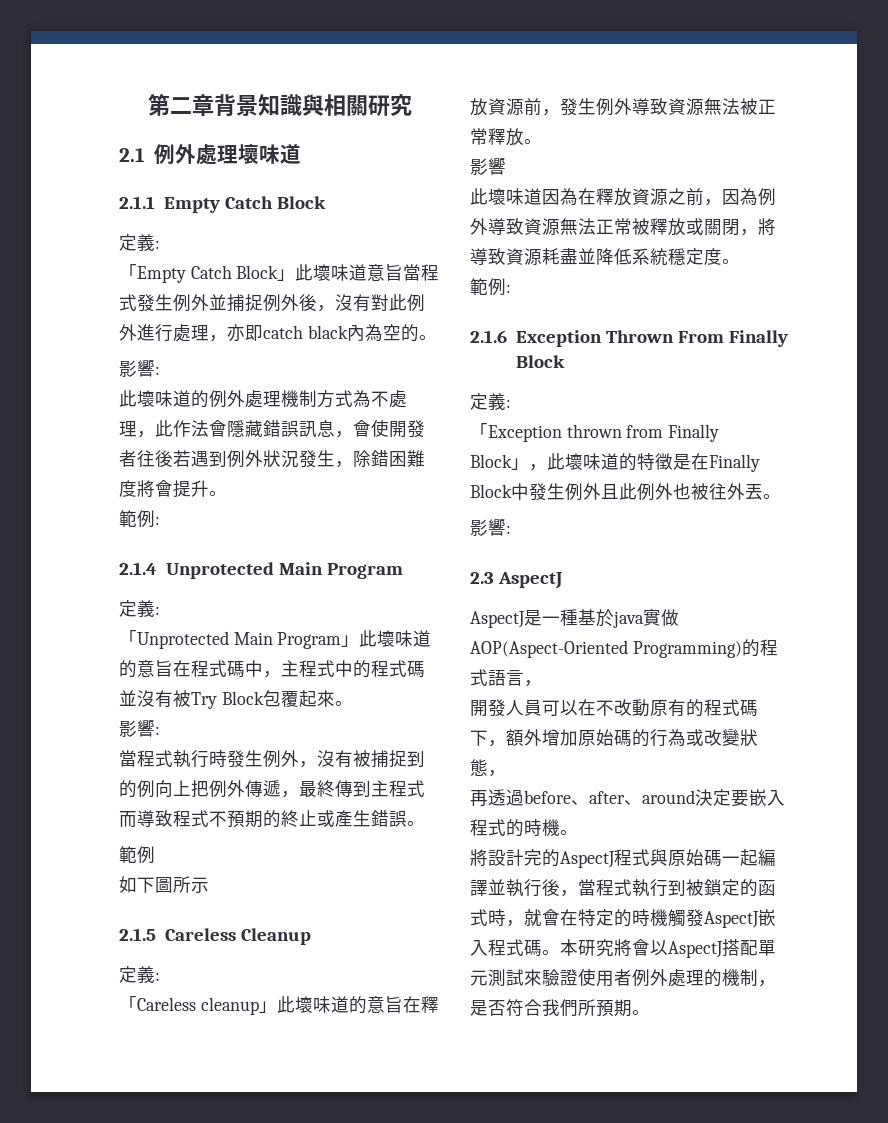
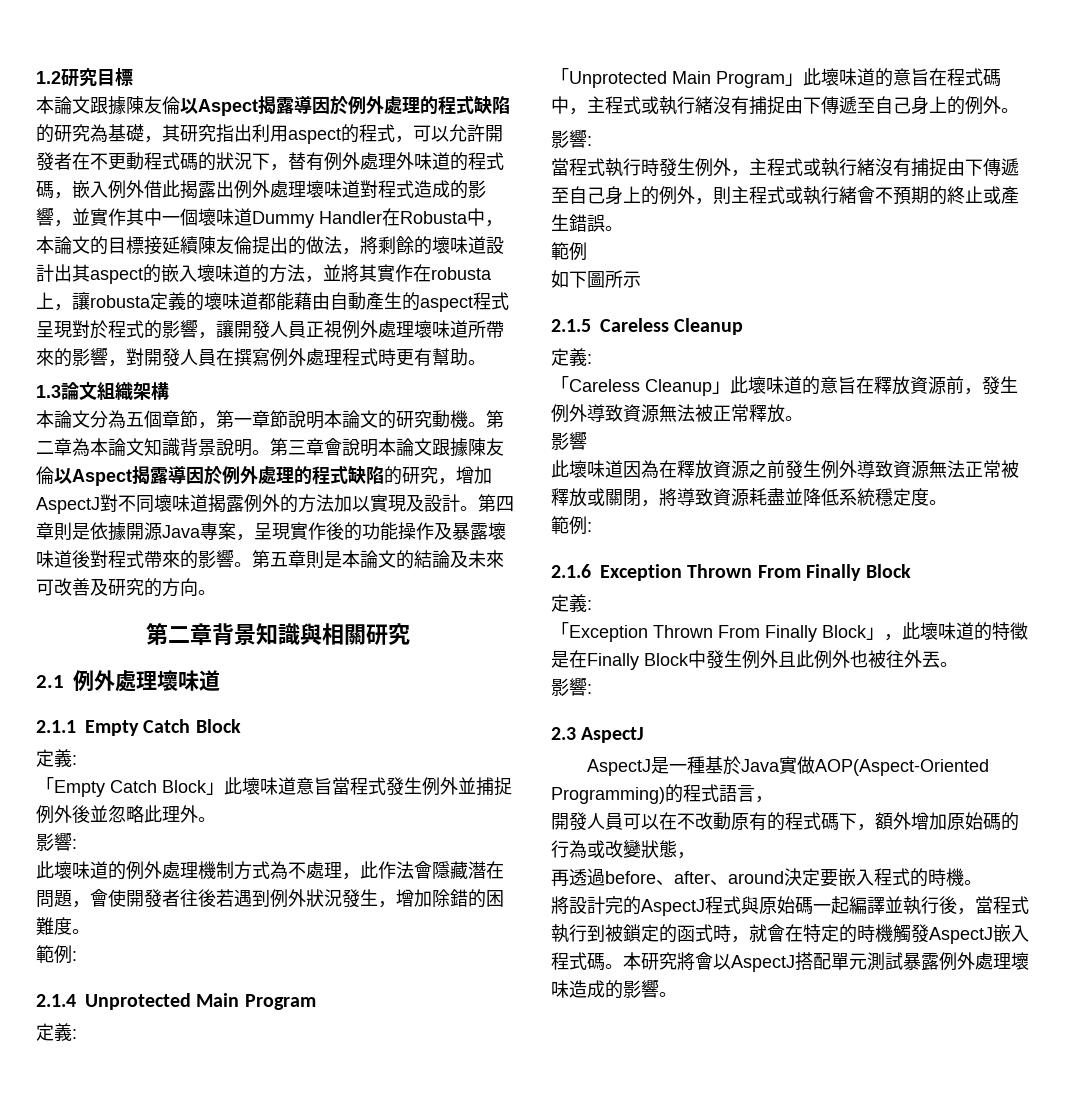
(148, 105) none -> [36,68,133,87] [36,96,510,116] [36,124,503,144] [36,152,504,171] [36,180,486,199] [36,208,503,228] [36,236,504,255] [36,264,492,284] [36,292,509,312] [36,320,504,339] [36,348,486,367] [36,382,169,401] [36,410,504,429] [36,438,504,457] [36,466,492,486] [36,494,514,514] [36,522,506,541] [36,550,504,569] [36,578,216,597] 1.2研究目標 // 本論文跟據陳友倫以Aspect揭露導因於例外處理的程式缺陷的研究為基礎，其研究指出利用aspect的程式，可以允許開發者在不更動程式碼的狀況下，替有例外處理外味道的程式碼，嵌入例外借此揭露出例外處理壞味道對程式造成的影響，並實作其中一個壞味道Dummy Handler在Robusta中，本論文的目標接延續陳友倫提出的做法，將剩餘的壞味道設計出其aspect的嵌入壞味道的方法，並將其實作在robusta上，讓robusta定義的壞味道都能藉由自動產生的aspect程式呈現對於程式的影響，讓開發人員正視例外處理壞味道所帶來的影響，對開發人員在撰寫例外處理程式時更有幫助。 // 1.3論文組織架構 // 本論文分為五個章節，第一章節說明本論文的研究動機。第二章為本論文知識背景說明。第三章會說明本論文跟據陳友倫以Aspect揭露導因於例外處理的程式缺陷的研究，增加AspectJ對不同壞味道揭露例外的方法加以實現及設計。第四章則是依據開源Java專案，呈現實作後的功能操作及暴露壞味道後對程式帶來的影響。第五章則是本論文的結論及未來可改善及研究的方向。 //
[317,294,425,312] [119,324,419,342] ，沒有對此例外進行處理，亦即catch black內為空的 -> [90,805,198,823] 並忽略此理外
[263,420,335,438] 錯誤訊息 -> [468,861,504,879] [36,890,72,908] 潛在問題
[353,450,425,467] [119,480,209,498] 除錯困難度將會提升 -> [396,889,504,908] [36,917,72,935] 增加除錯的困難度
[335,660,425,678] [119,690,335,709] 中的程式碼並沒有被Try Block包覆起來 -> [641,96,1001,115] 或執行緒沒有捕捉由下傳遞至自己身上的例外
[317,750,425,768] [119,780,425,798] [119,810,209,828] 沒有被捕捉到的例向上把例外傳遞，最終傳到主程式而導致程式 -> [749,158,1019,177] [551,186,875,205] 主程式或執行緒沒有捕捉由下傳遞至自己身上的例外，則主程式或執行緒會
[200,997,259,1015] cleanup -> [645,379,712,396] Cleanup
[704,188,758,206] ，因為 -> [785,460,821,479] 發生
[566,424,664,438] thrown from -> [653,625,760,638] Thrown From
[613,611,644,628] java -> [741,759,781,772] Java
[524,968,776,987] [470,999,632,1017] 來驗證使用者例外處理的機制，是否符合我們所預期 -> [903,952,1029,971] [551,980,659,999] 暴露例外處理壞味造成的影響

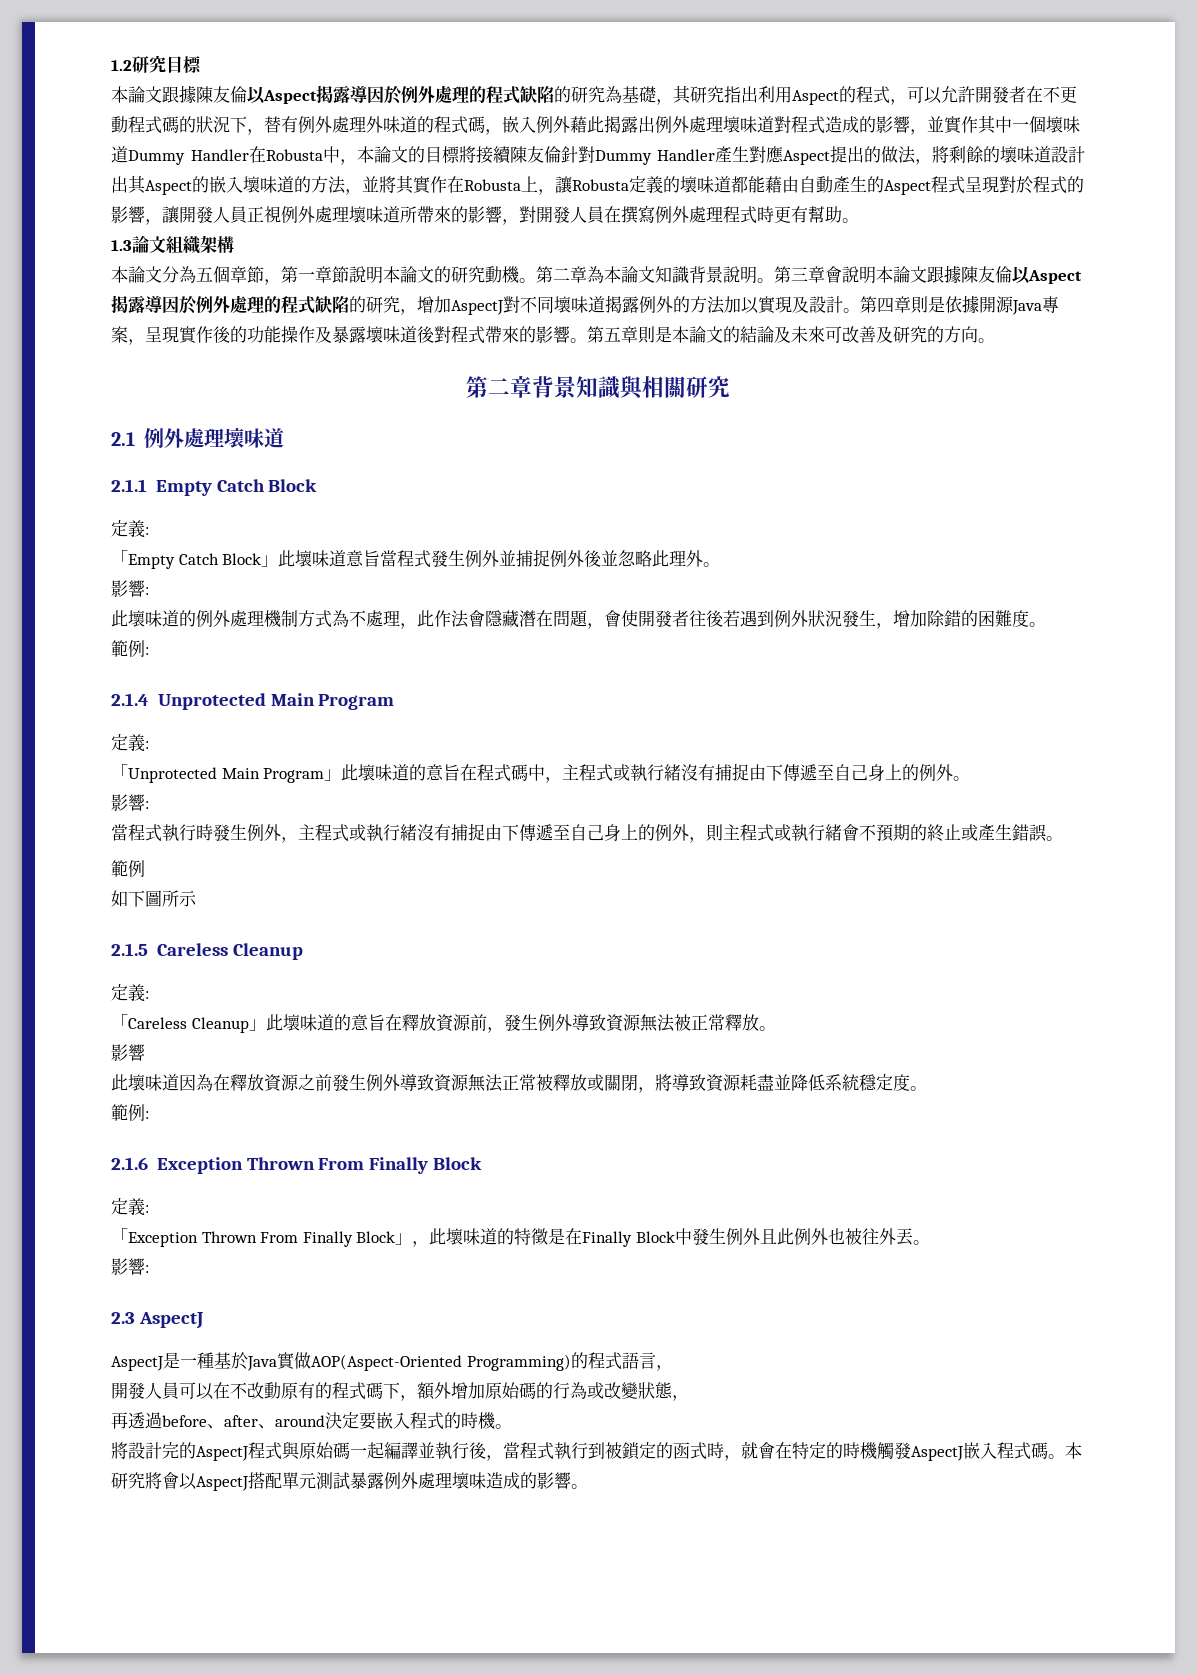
[288,128,341,144] aspect -> [792,90,839,105] Aspect
[144,180,162,198] 借 -> [570,116,587,133] 藉
[144,236,180,255] 接延 -> [458,146,493,164] 將接
(252, 245) none -> [560,146,830,165] 針對Dummy Handler產生對應Aspect
[90,268,143,284] aspect -> [145,180,192,195] Aspect
[431,267,492,280] [36,292,151,311] robusta上，讓robusta -> [464,176,629,195] Robusta上，讓Robusta
[420,296,473,312] aspect -> [884,180,931,195] Aspect

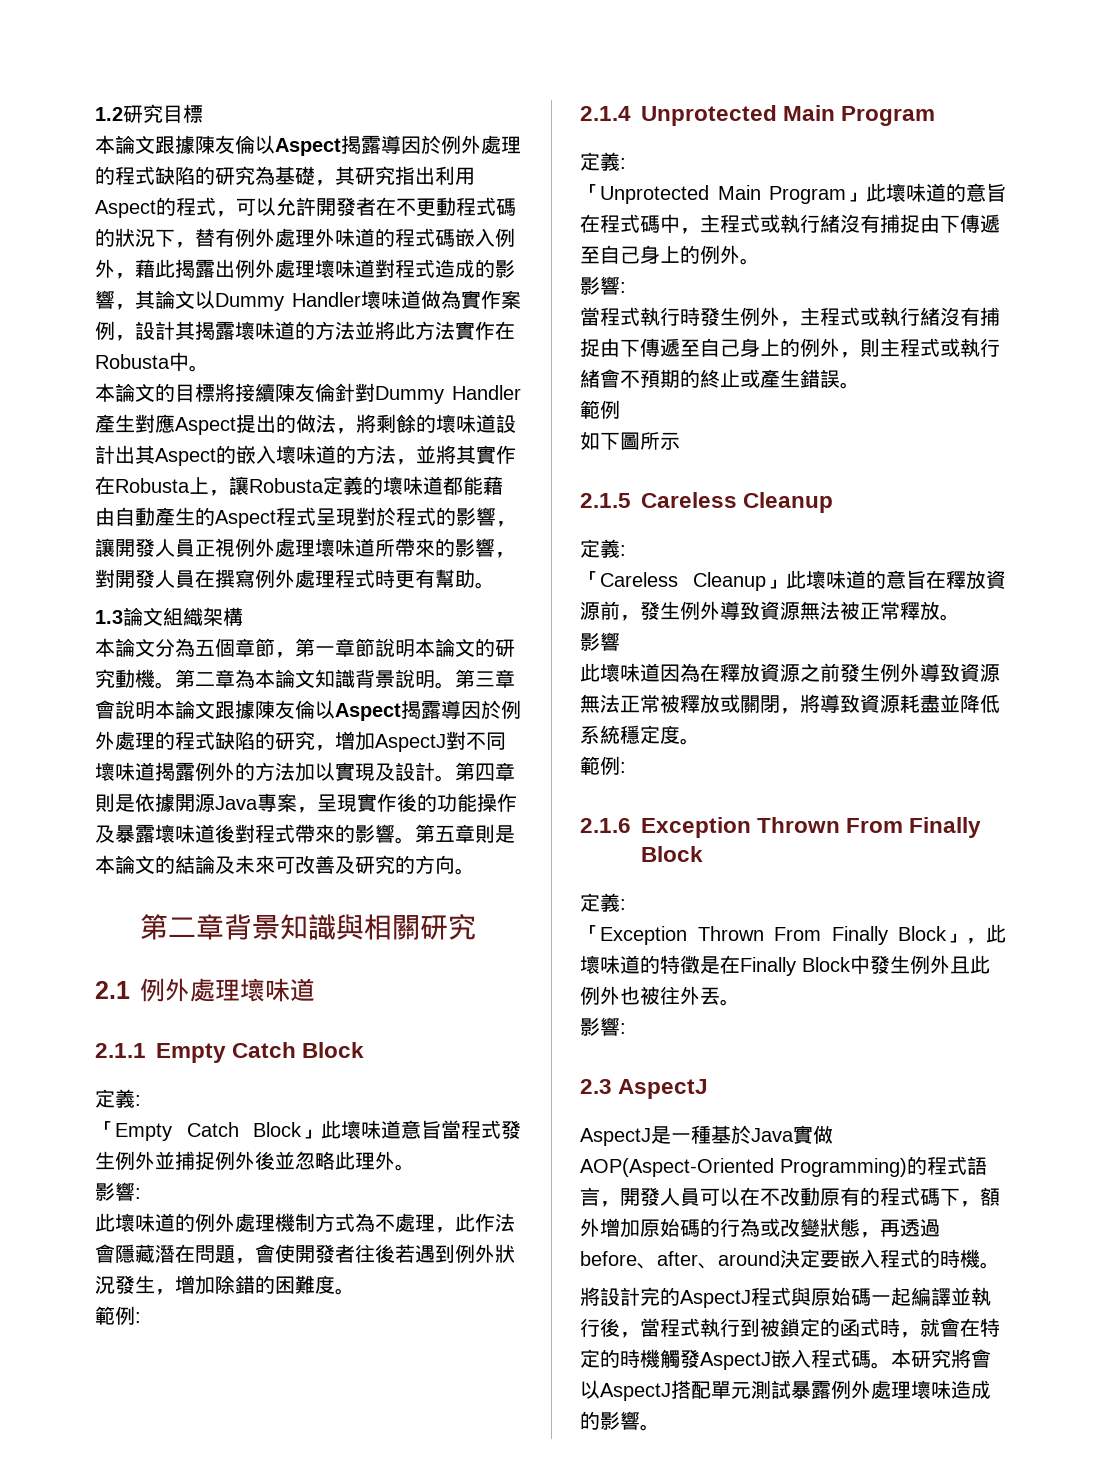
[485,129,502,135] ， -> (455, 238) none
(570, 124) none -> [115,273,135,279] ，
[927,115,1080,134] [111,146,249,165] 並實作其中一個壞味道Dummy Handler -> [135,290,521,311] [95,321,495,341] 其論文以Dummy Handler壞味道做為實作案例，設計其揭露壞味道的方法並將此方法實作
[339,159,357,165] ， -> [189,365,209,372] 。 //
(673, 1368) // -> (620, 1204) none
(689, 1398) // -> (880, 1235) none

